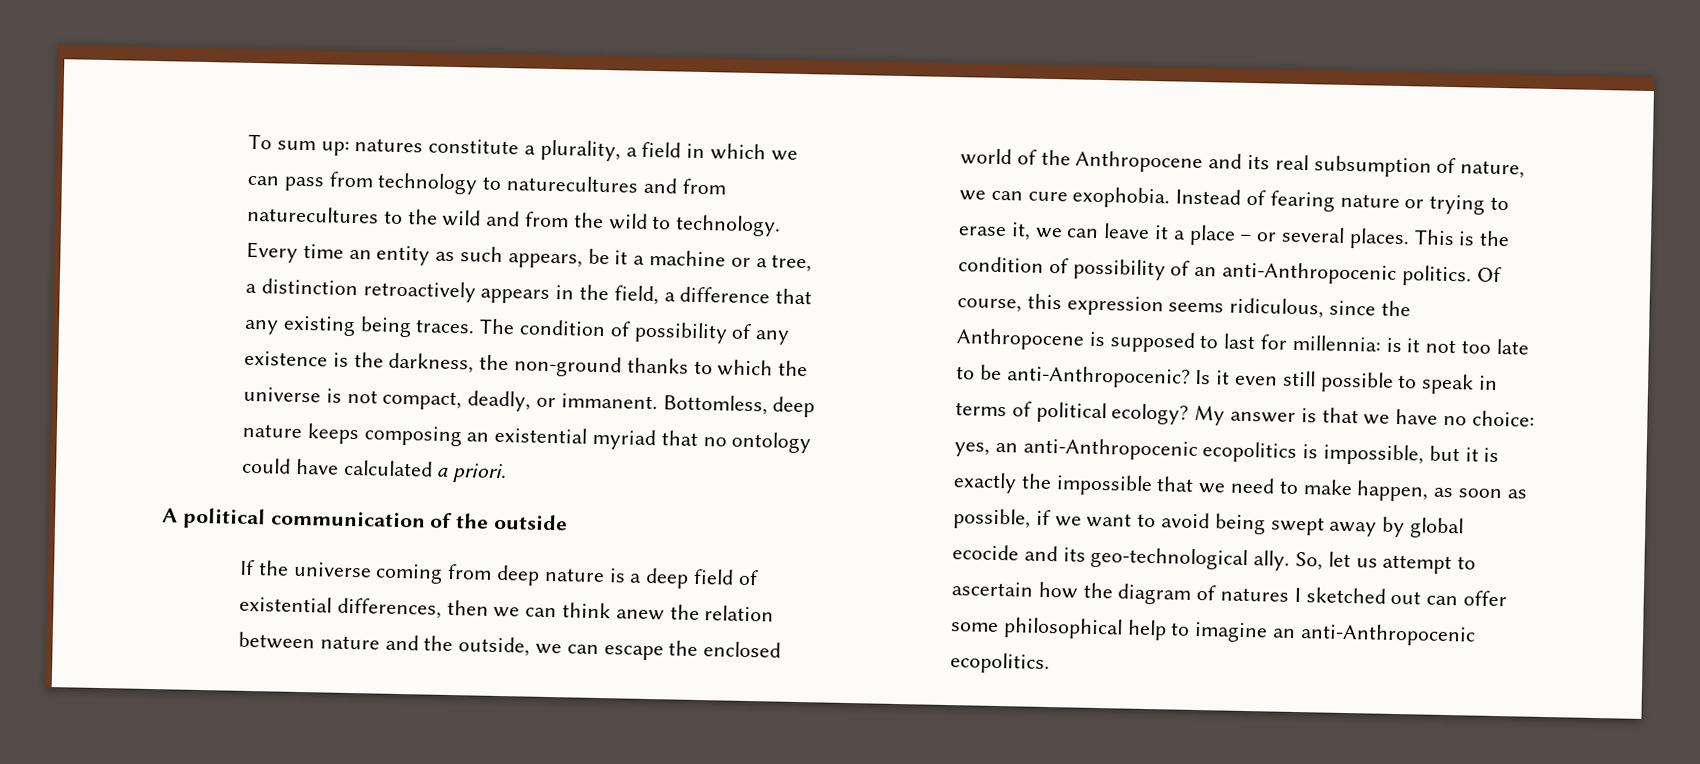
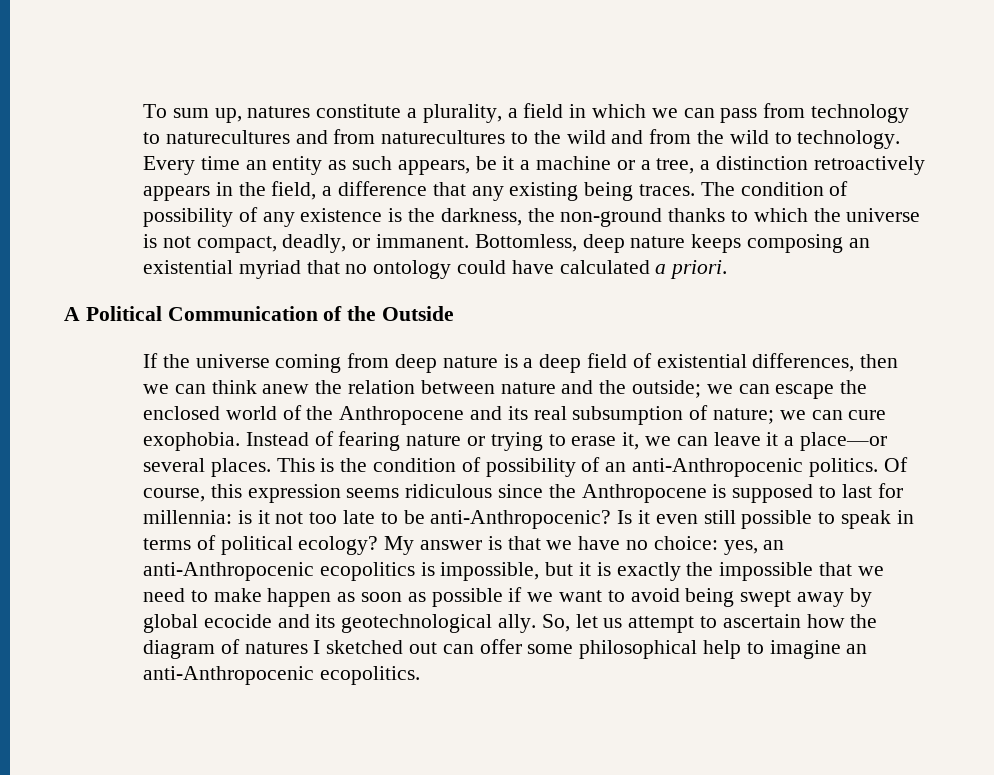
[320,141,350,156] up: -> [214,108,242,123] up,
[181,507,569,531] political communication of the outside -> [85,306,455,321] Political Communication of the Outside
[458,636,531,657] outside, -> [632,380,702,398] outside;
[1460,160,1526,179] nature, -> [713,408,775,424] nature;
[1188,224,1278,246] place – or -> [800,432,888,451] place—or
[1229,297,1325,319] ridiculous, -> [405,484,493,498] ridiculous
[1356,480,1430,502] happen, -> [267,588,332,607] happen
[952,508,1031,530] possible, -> [431,588,503,607] possible
[1090,546,1249,571] geo-technological -> [341,614,493,633] geotechnological

